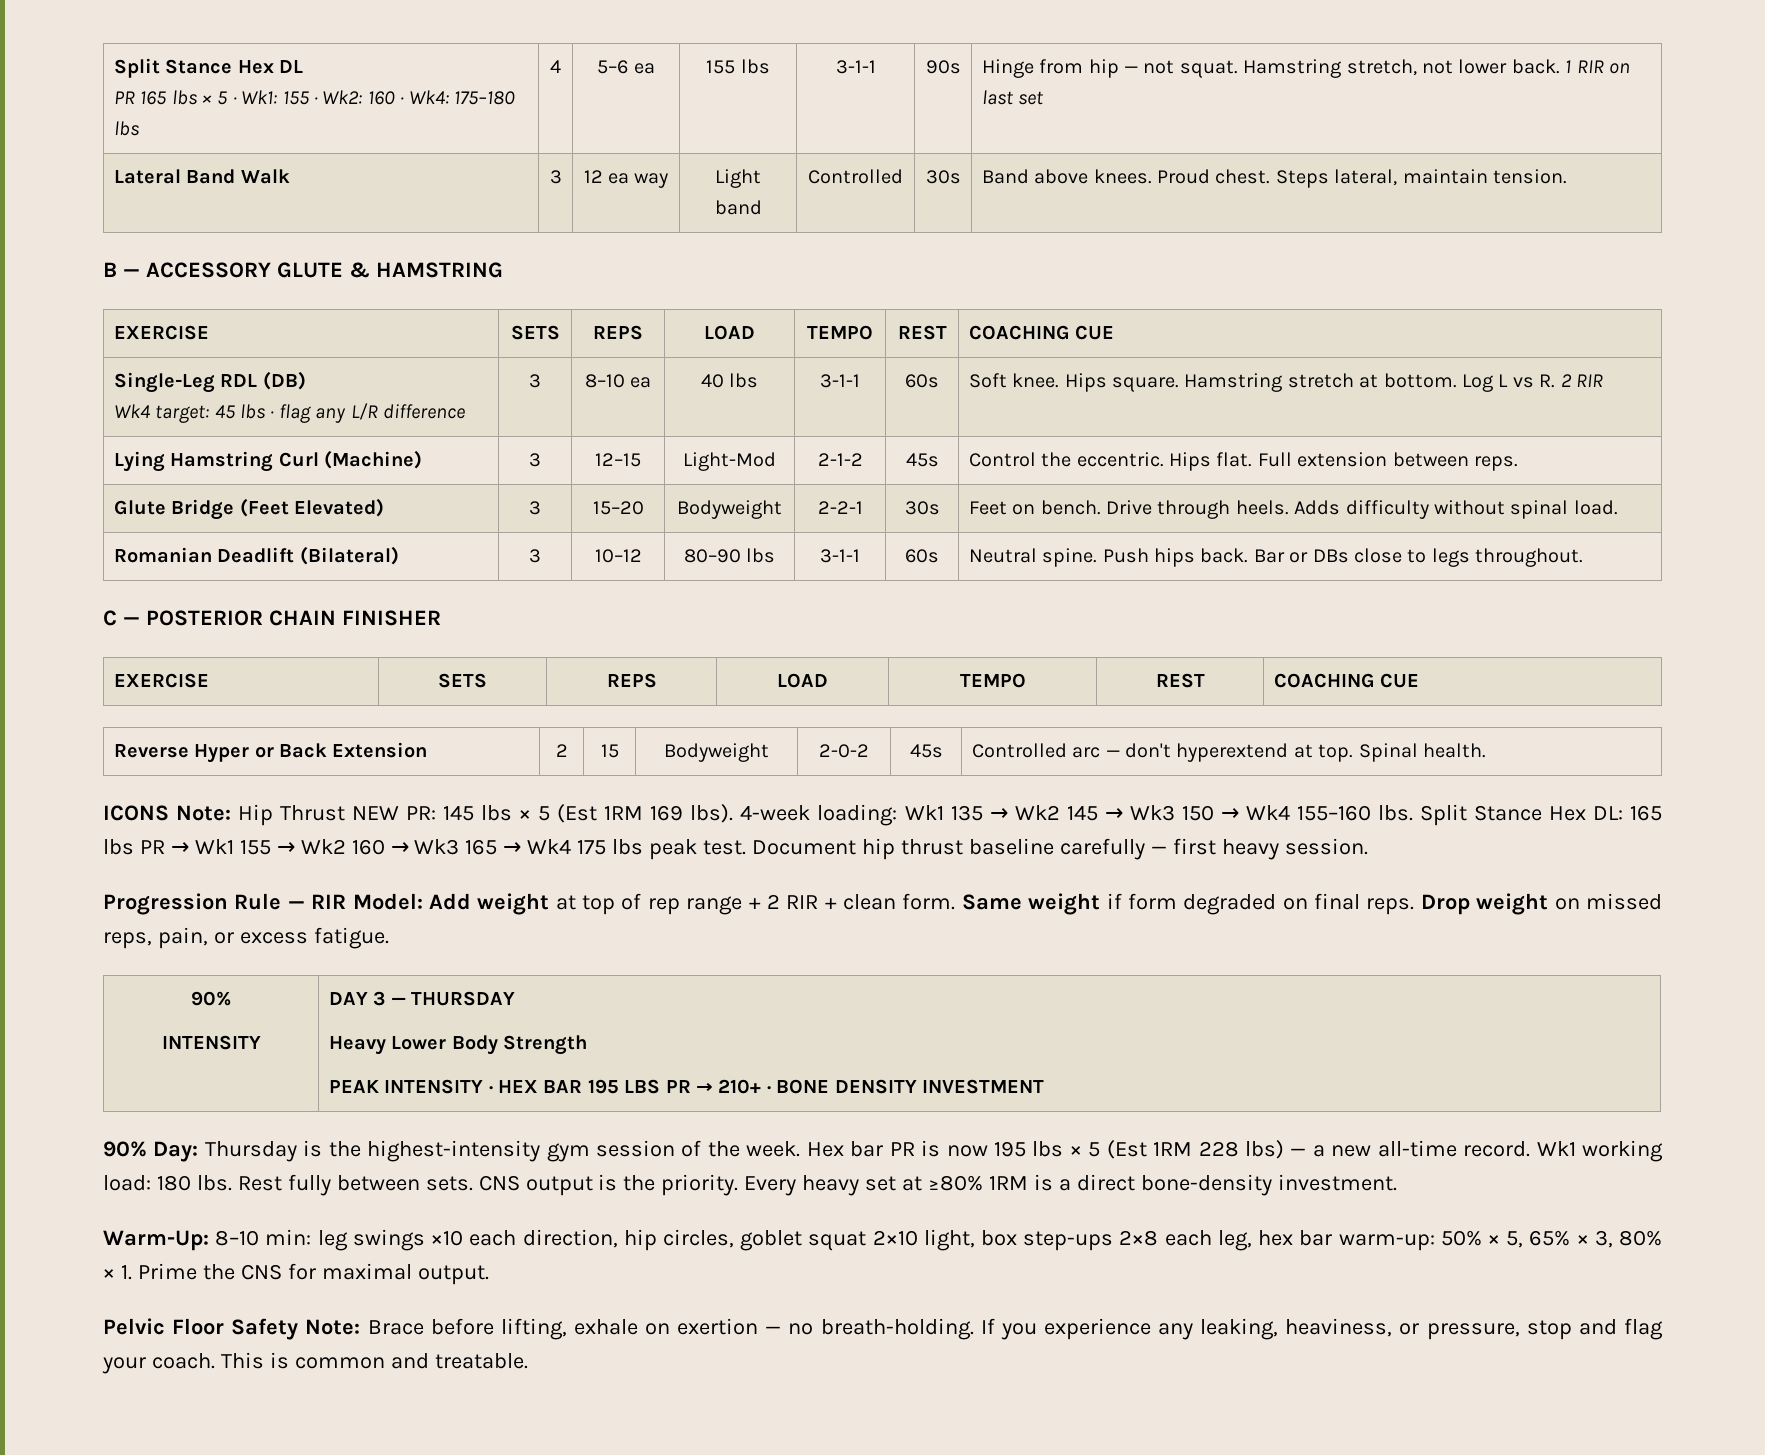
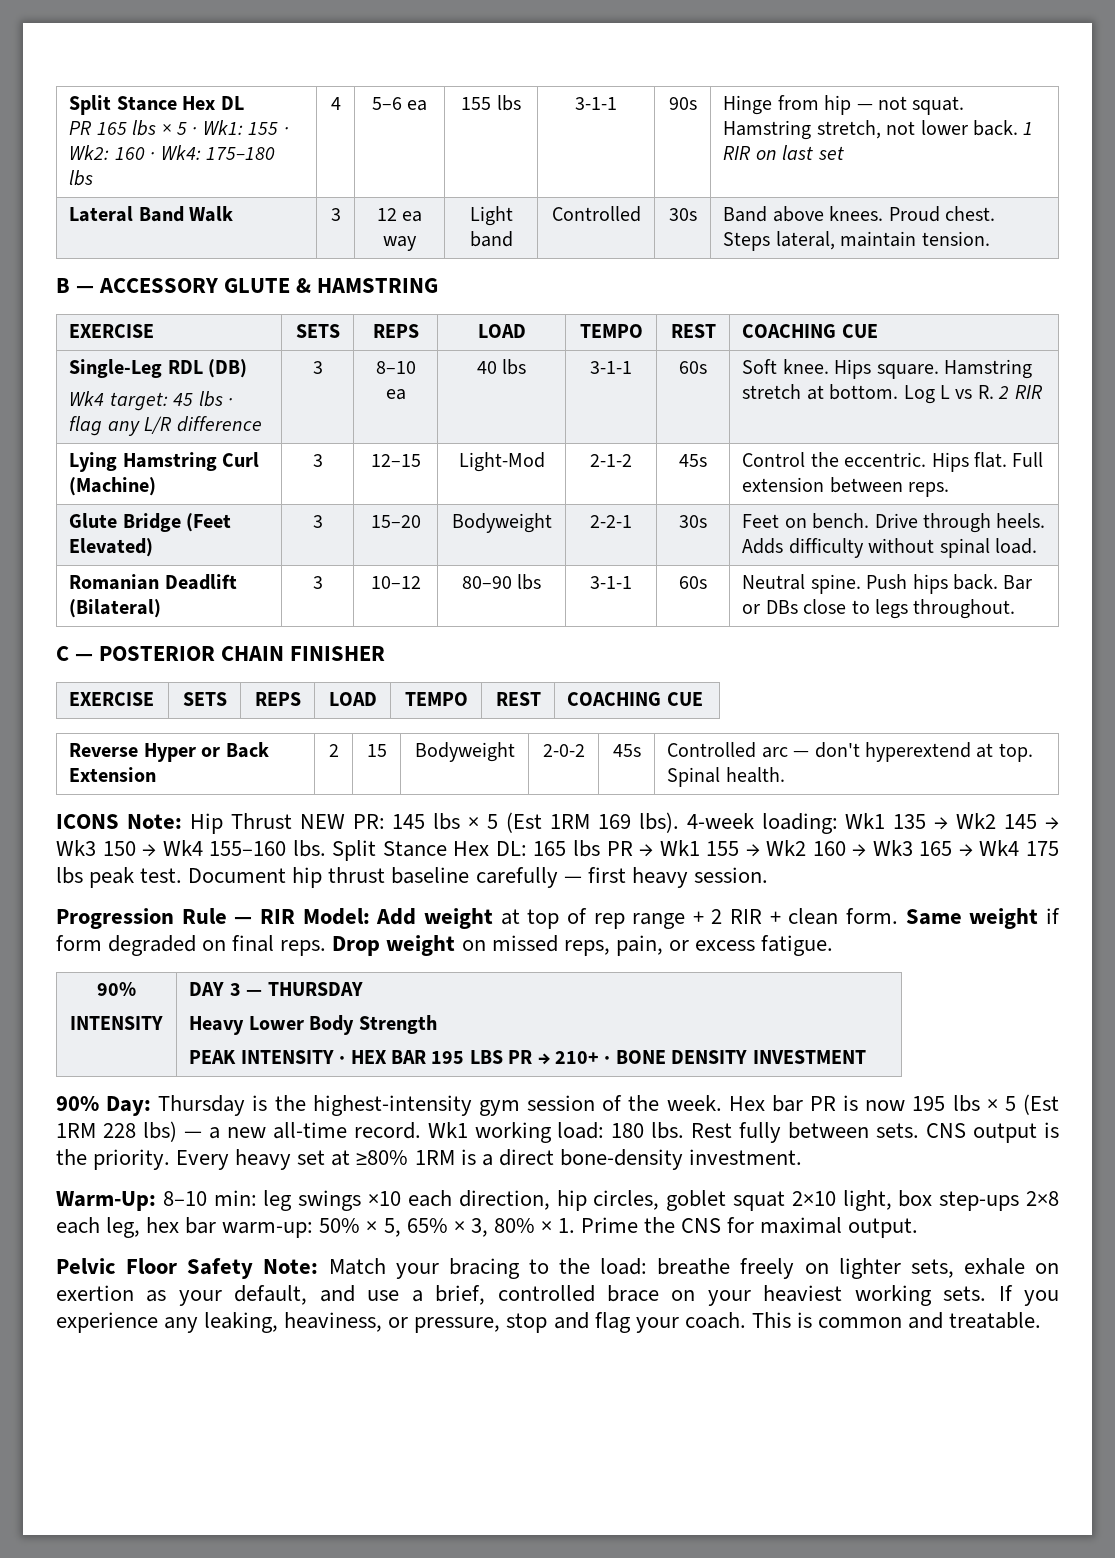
[367,1318,974,1340] Brace before lifting, exhale on exertion — no breath-holding. -> [328,1258,1059,1279] [56,1285,987,1306] Match your bracing to the load: breathe freely on lighter sets, exhale on exertion as your default, and use a brief, controlled brace on your heaviest working sets.

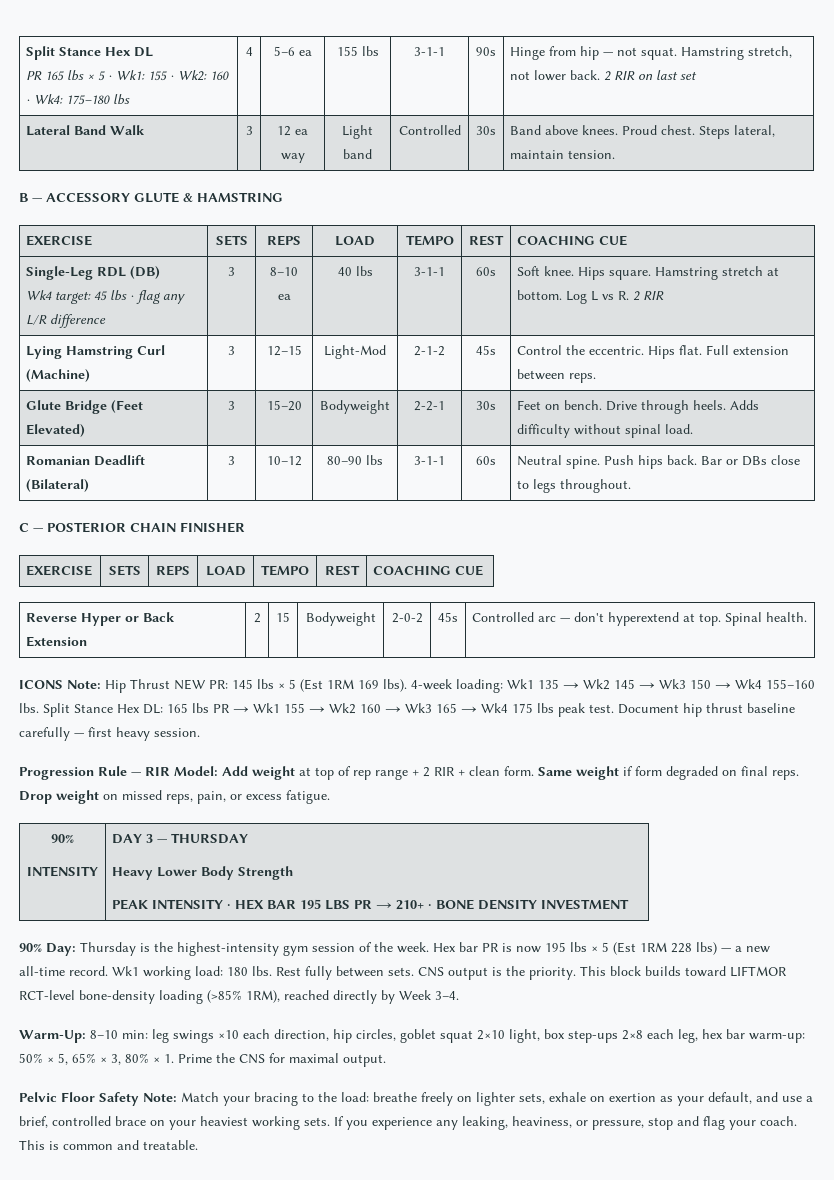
[1023,122,1034,135] 1 -> [604,71,612,81] 2
[176,1149,802,1170] Every heavy set at ≥80% 1RM is a direct bone-density investment. -> [580,966,787,977] [19,990,459,1004] This block builds toward LIFTMOR RCT-level bone-density loading (>85% 1RM), reached directly by Week 3–4.

